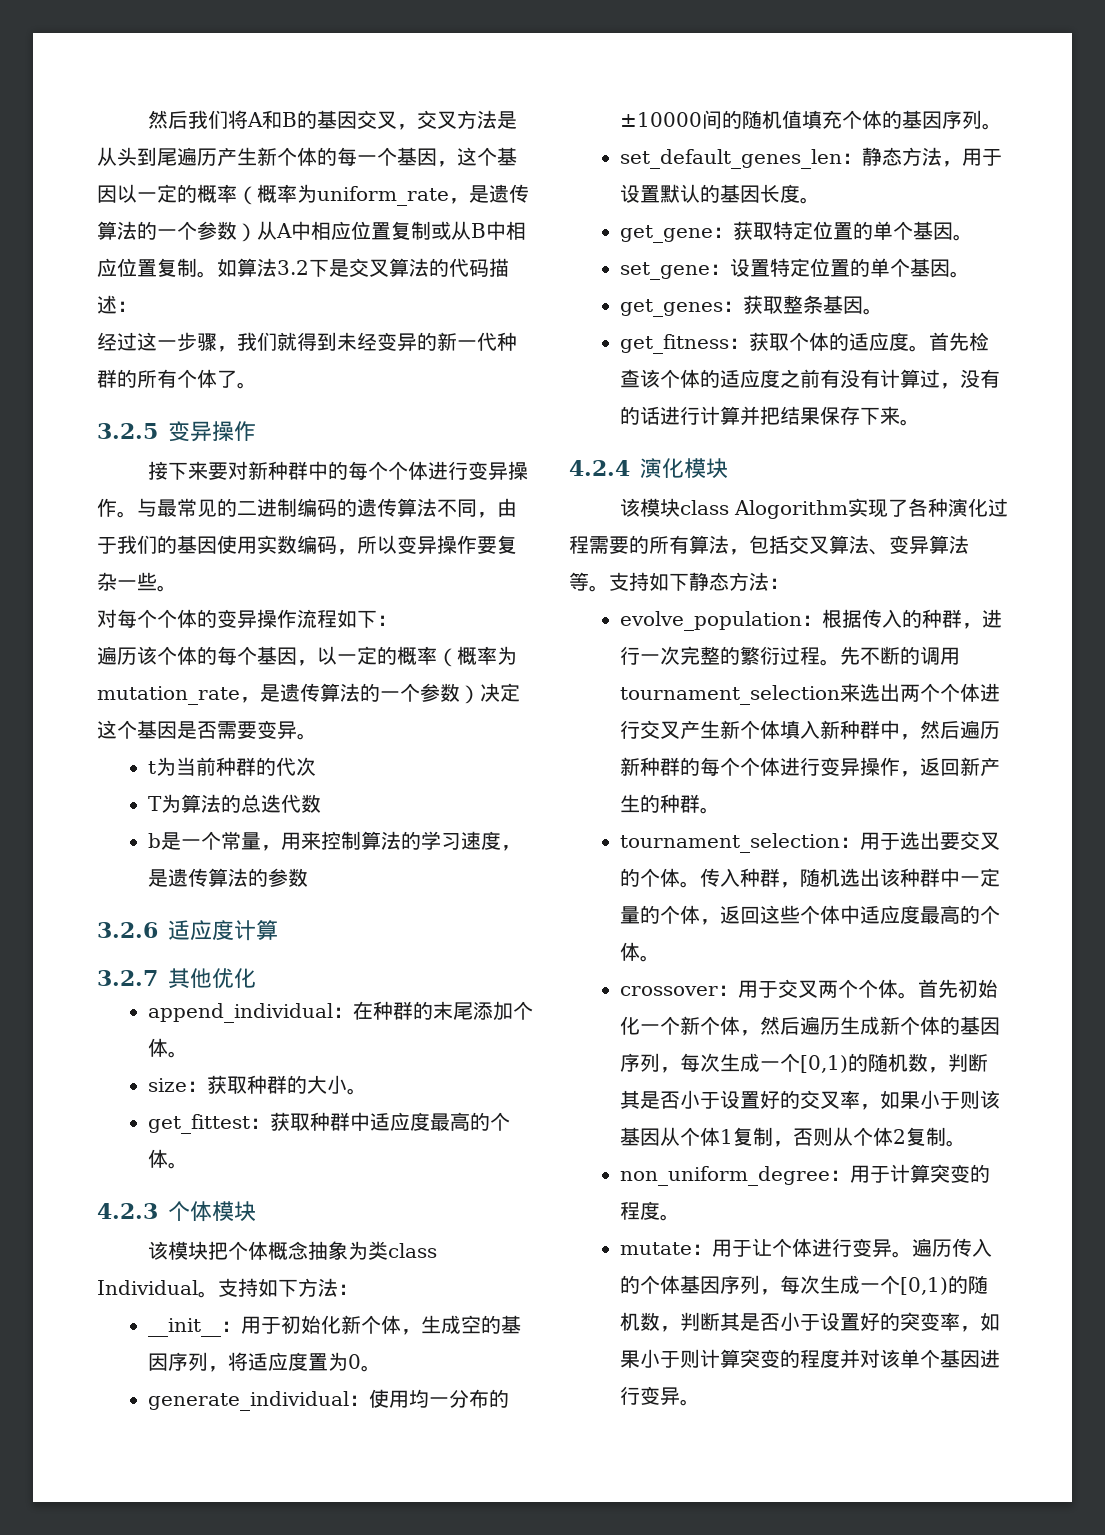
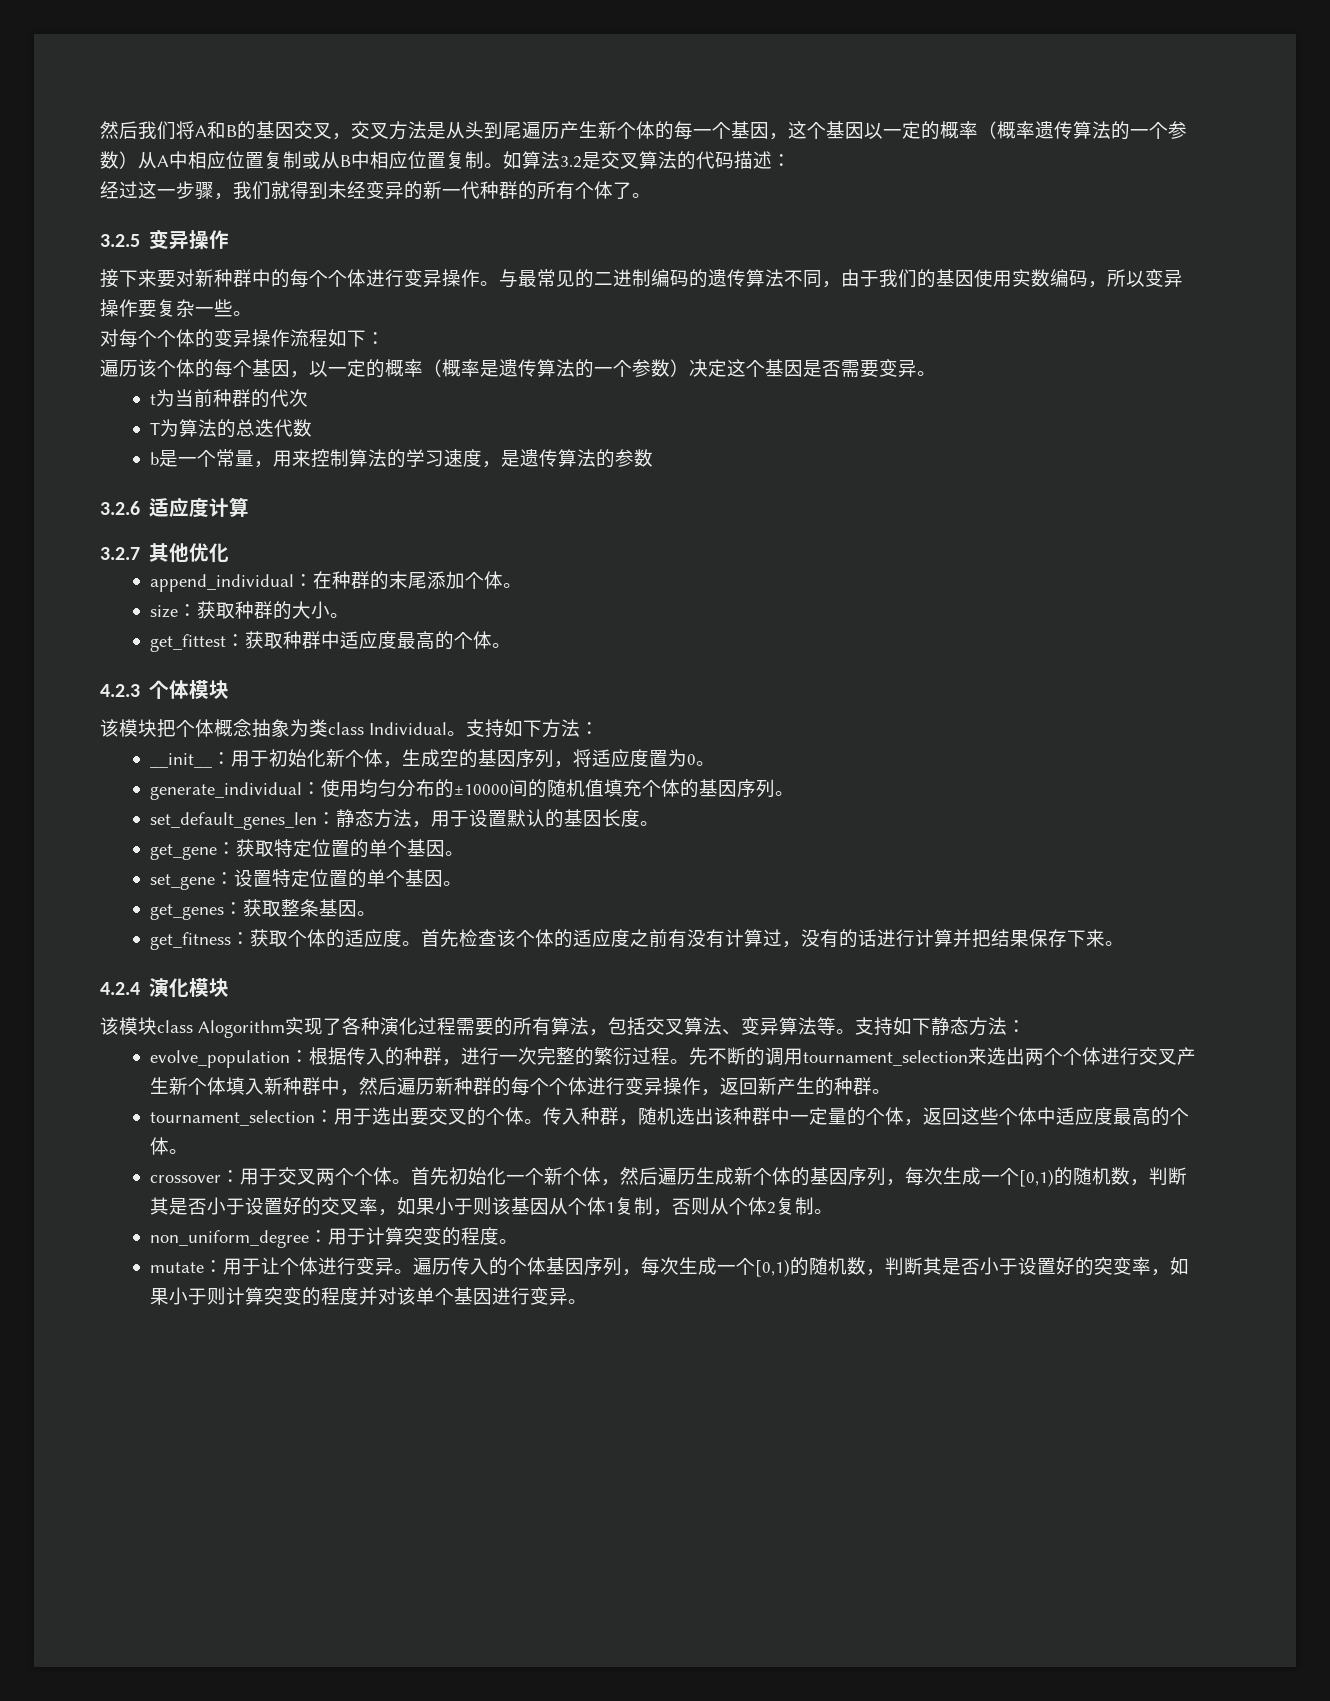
[297,184,489,206] 为uniform_rate，是 -> (1035, 130) none
[309,259,329,277] 下 -> (582, 162) none
[497,646,517,665] [97,686,260,705] 为mutation_rate， -> (480, 368) none
[429,1397,450,1406] 一 -> [377,779,397,797] 匀

